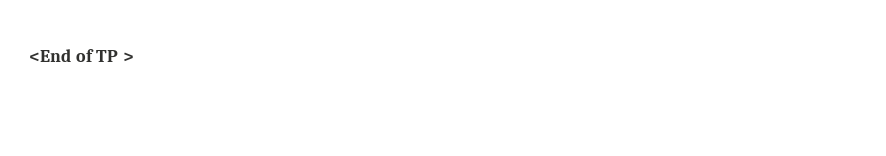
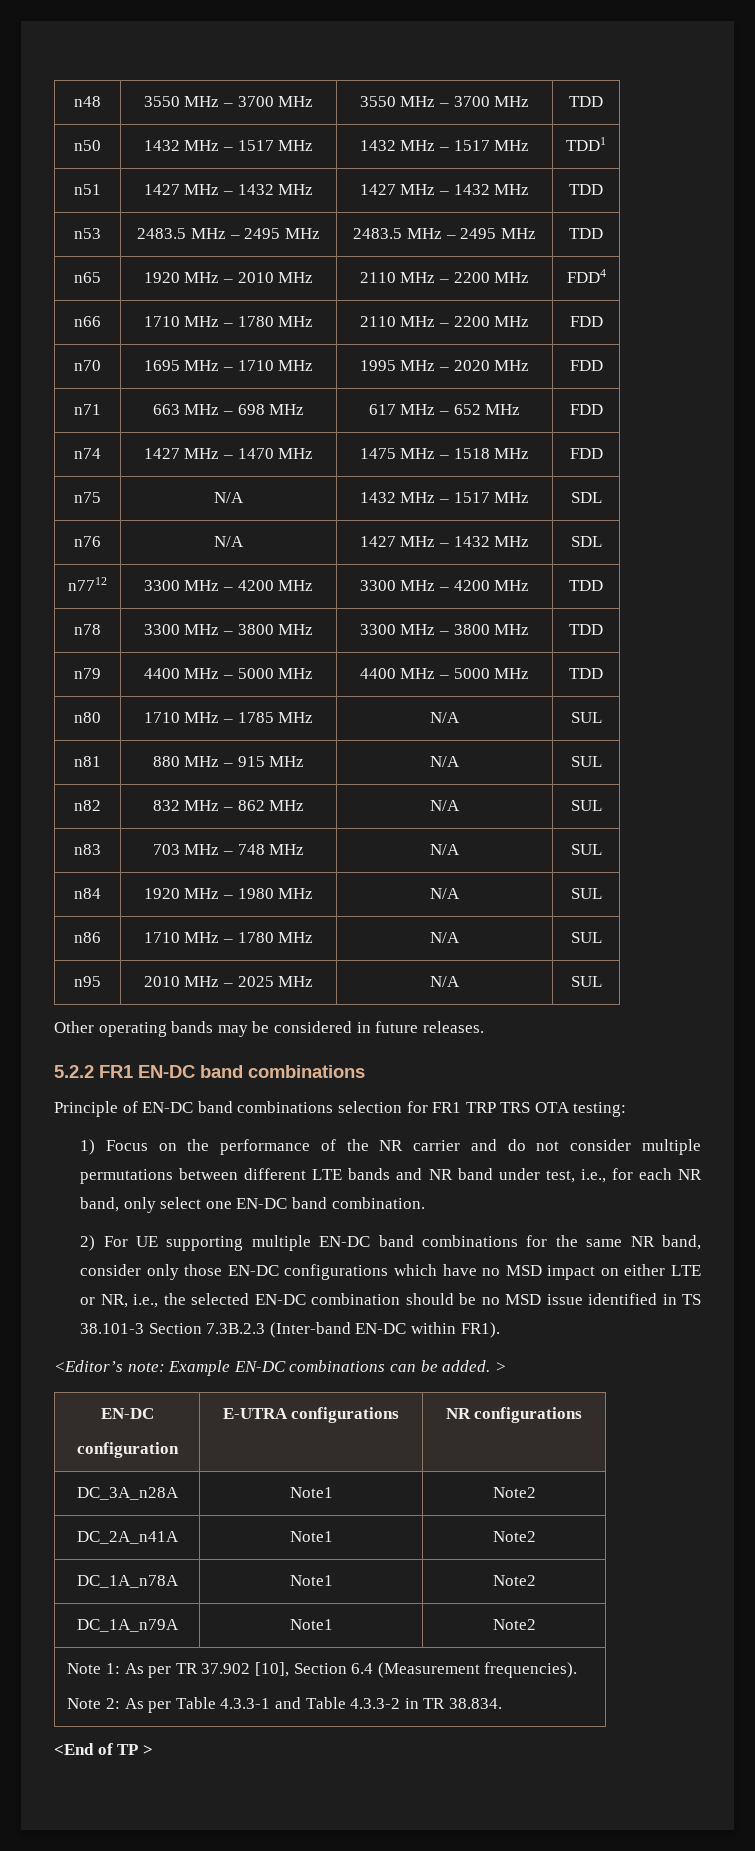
(29, 55) none -> [74,96,101,107] [143,96,314,107] [359,96,530,107] [569,96,603,107] [74,140,101,151] [143,140,314,151] [359,140,530,151] [566,137,606,151] [74,184,101,195] [143,184,314,195] [359,184,530,195] [569,184,603,195] [74,228,101,239] [137,228,320,239] [353,228,536,239] [569,228,603,239] [74,272,101,283] [143,272,314,283] [359,272,530,283] [566,269,606,283] [74,316,101,327] [143,316,314,327] [359,316,530,327] [569,316,603,327] [74,360,101,371] [143,360,314,371] [359,360,530,371] [569,360,603,371] [74,404,101,415] [152,404,305,415] [368,404,521,415] [569,404,603,415] [74,448,101,459] [143,448,314,459] [359,448,530,459] [569,448,603,459] [74,492,101,503] [214,492,244,503] [359,492,530,503] [570,492,602,503] [74,536,101,547] [214,536,244,547] [359,536,530,547] [570,536,602,547] [68,577,107,591] [143,580,314,591] [359,580,530,591] [569,580,603,591] [74,624,101,635] [143,624,314,635] [359,624,530,635] [569,624,603,635] [74,668,101,679] [143,668,314,679] [359,668,530,679] [569,668,603,679] [74,712,101,723] [143,712,314,723] [430,712,460,723] [570,712,602,723] [74,756,101,767] [152,756,305,767] [430,756,460,767] [570,756,602,767] [74,800,101,811] [152,800,305,811] [430,800,460,811] [570,800,602,811] [74,844,101,855] [152,844,305,855] [430,844,460,855] [570,844,602,855] [74,888,101,899] [143,888,314,899] [430,888,460,899] [570,888,602,899] [74,932,101,943] [143,932,314,943] [430,932,460,943] [570,932,602,943] [74,976,101,987] [143,976,314,987] [430,976,460,987] [570,976,602,987] [54,1021,484,1037] [54,1065,365,1078] [54,1101,627,1117] [80,1139,701,1155] [80,1168,703,1184] [80,1197,425,1213] [80,1235,702,1251] [80,1264,701,1280] [80,1293,702,1308] [80,1322,500,1338] [54,1360,506,1376] [100,1408,154,1419] [76,1442,179,1458] [222,1407,400,1423] [445,1407,583,1423] [76,1487,179,1500] [289,1487,333,1498] [492,1487,536,1498] [76,1531,179,1544] [289,1531,333,1542] [492,1531,536,1542] [76,1575,179,1588] [289,1575,333,1586] [492,1575,536,1586] [76,1619,179,1632] [289,1619,333,1630] [492,1619,536,1630] [67,1662,578,1678] [67,1697,502,1713] n48 | 3550 MHz – 3700 MHz | 3550 MHz – 3700 MHz | TDD // n50 | 1432 MHz – 1517 MHz | 1432 MHz – 1517 MHz | TDD1 // n51 | 1427 MHz – 1432 MHz | 1427 MHz – 1432 MHz | TDD // n53 | 2483.5 MHz – 2495 MHz | 2483.5 MHz – 2495 MHz | TDD // n65 | 1920 MHz – 2010 MHz | 2110 MHz – 2200 MHz | FDD4 // n66 | 1710 MHz – 1780 MHz | 2110 MHz – 2200 MHz | FDD // n70 | 1695 MHz – 1710 MHz | 1995 MHz – 2020 MHz | FDD // n71 | 663 MHz – 698 MHz | 617 MHz – 652 MHz | FDD // n74 | 1427 MHz – 1470 MHz | 1475 MHz – 1518 MHz | FDD // n75 | N/A | 1432 MHz – 1517 MHz | SDL // n76 | N/A | 1427 MHz – 1432 MHz | SDL // n7712 | 3300 MHz – 4200 MHz | 3300 MHz – 4200 MHz | TDD // n78 | 3300 MHz – 3800 MHz | 3300 MHz – 3800 MHz | TDD // n79 | 4400 MHz – 5000 MHz | 4400 MHz – 5000 MHz | TDD // n80 | 1710 MHz – 1785 MHz | N/A | SUL // n81 | 880 MHz – 915 MHz | N/A | SUL // n82 | 832 MHz – 862 MHz | N/A | SUL // n83 | 703 MHz – 748 MHz | N/A | SUL // n84 | 1920 MHz – 1980 MHz | N/A | SUL // n86 | 1710 MHz – 1780 MHz | N/A | SUL // n95 | 2010 MHz – 2025 MHz | N/A | SUL // Other operating bands may be considered in future releases. // 5.2.2 FR1 EN-DC band combinations // Principle of EN-DC band combinations selection for FR1 TRP TRS OTA testing: // 1) Focus on the performance of the NR carrier and do not consider multiple permutations between different LTE bands and NR band under test, i.e., for each NR band, only select one EN-DC band combination. // 2) For UE supporting multiple EN-DC band combinations for the same NR band, consider only those EN-DC configurations which have no MSD impact on either LTE or NR, i.e., the selected EN-DC combination should be no MSD issue identified in TS 38.101-3 Section 7.3B.2.3 (Inter-band EN-DC within FR1). // <Editor’s note: Example EN-DC combinations can be added. > // EN-DC // configuration | E-UTRA configurations | NR configurations // DC_3A_n28A | Note1 | Note2 // DC_2A_n41A | Note1 | Note2 // DC_1A_n78A | Note1 | Note2 // DC_1A_n79A | Note1 | Note2 // Note 1: As per TR 37.902 [10], Section 6.4 (Measurement frequencies). // Note 2: As per Table 4.3.3-1 and Table 4.3.3-2 in TR 38.834. //

